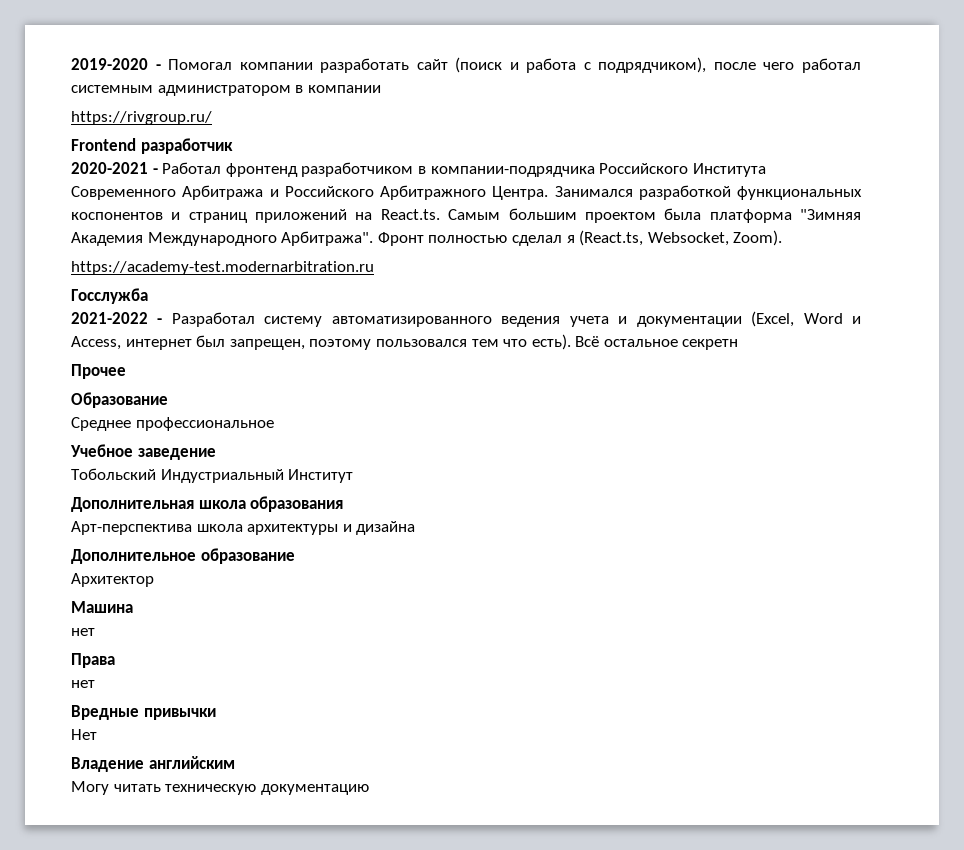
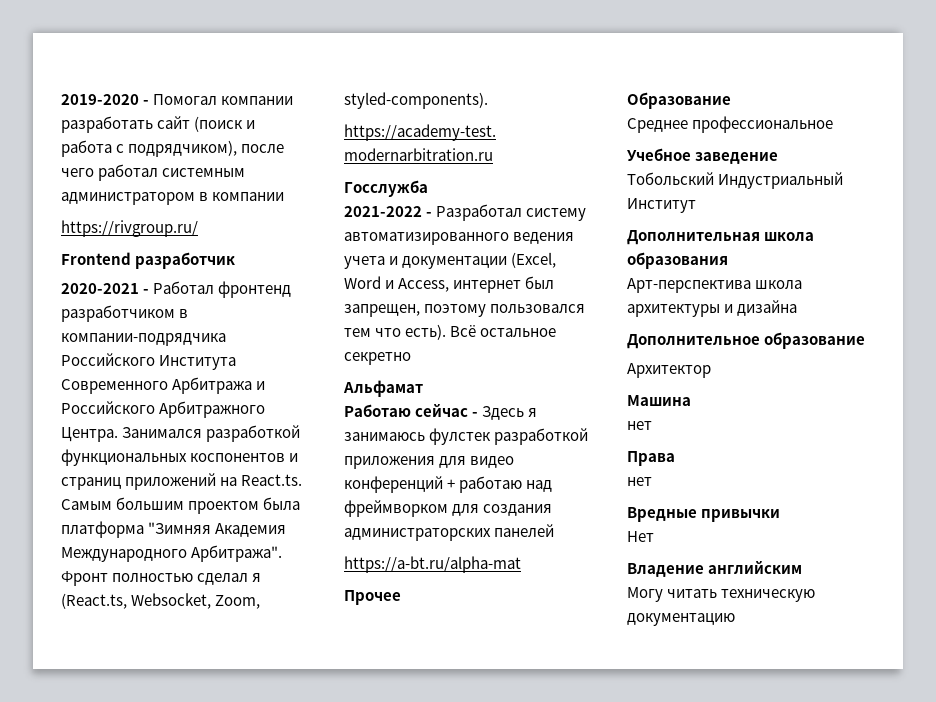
[733,230,783,246] Zoom). -> [215,595,261,609] [344,92,488,109] Zoom, styled-components).
[682,339,739,350] секретн -> [344,352,411,365] [343,380,423,397] [344,404,538,420] [344,428,589,445] [344,456,515,469] [344,476,553,493] [344,500,553,517] [344,524,555,541] [344,556,521,573] секретно // Альфамат // Работаю сейчас - Здесь я занимаюсь фулстек разработкой приложения для видео конференций + работаю над фреймворком для создания администраторских панелей // https://a-bt.ru/alpha-mat

